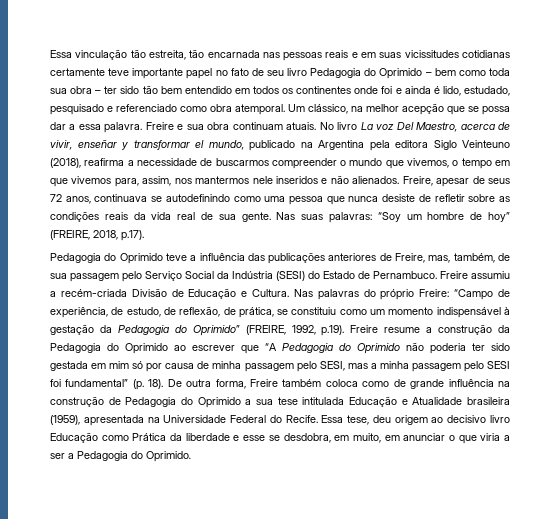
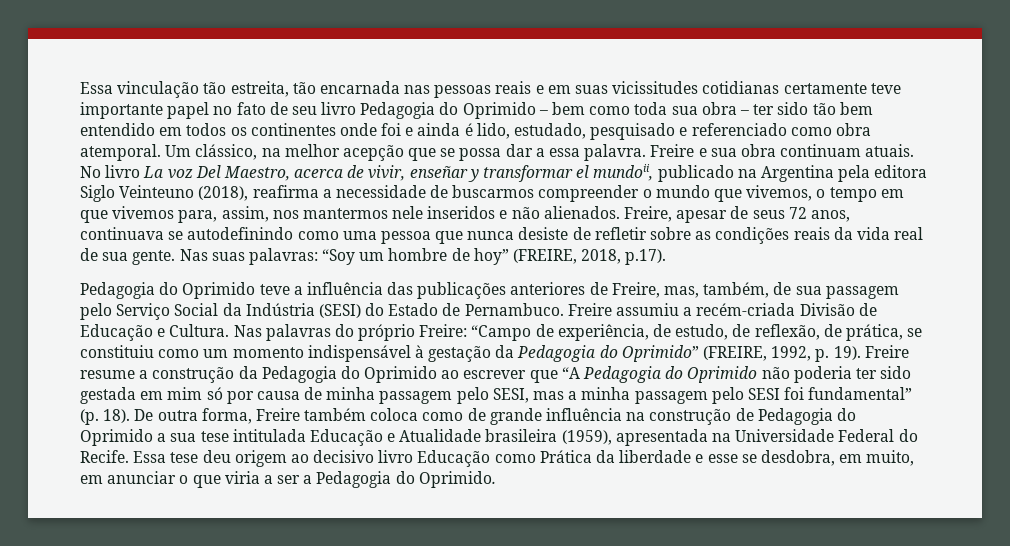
[208,140,244,150] mundo, -> [593,164,654,181] mundoii,
[321,325,345,336] p.19). -> [815,346,861,362] p. 19).
[347,415,370,425] tese, -> [170,452,199,463] tese

